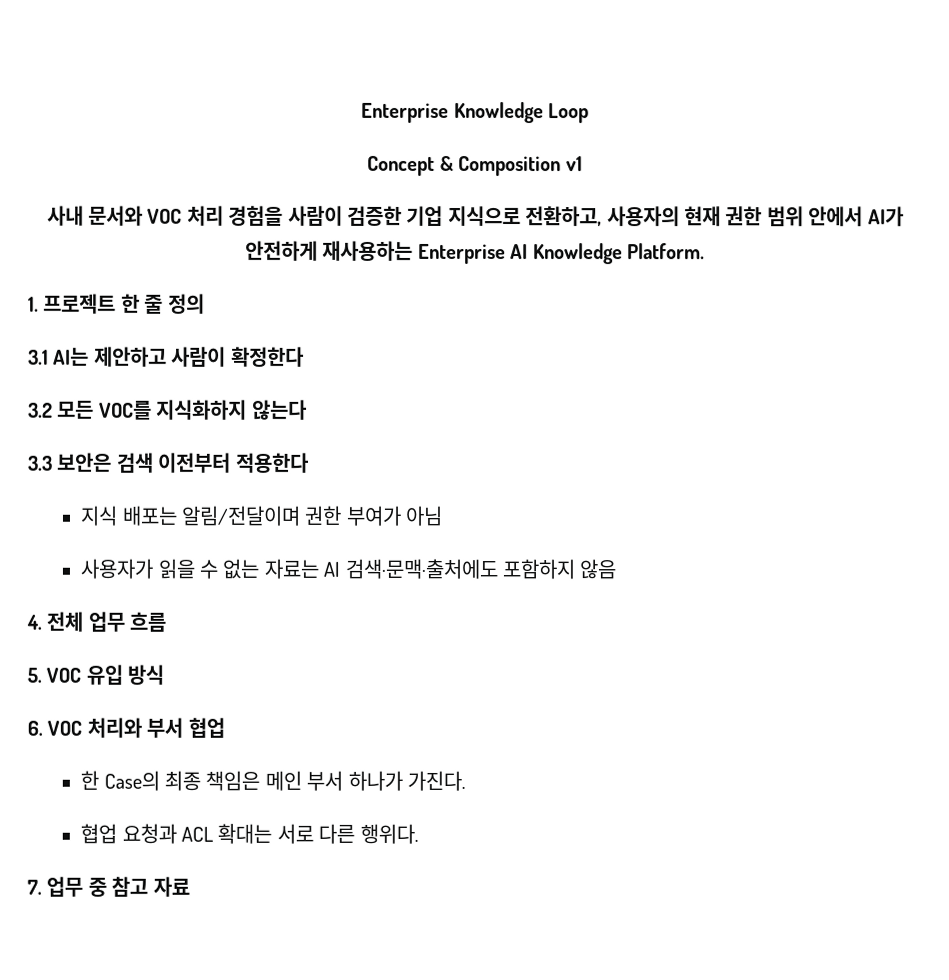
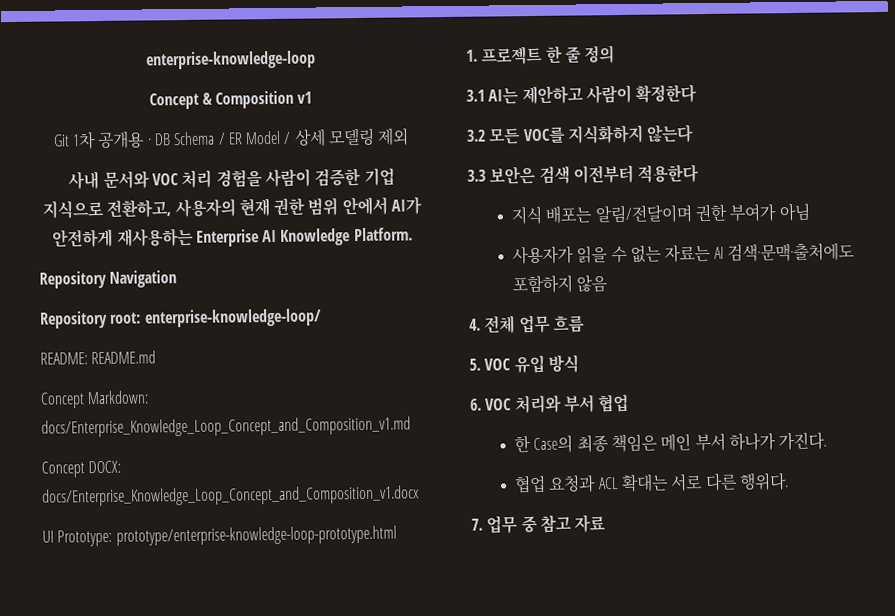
[361,101,589,124] Enterprise Knowledge Loop -> [145,50,316,70] enterprise-knowledge-loop
(583, 164) none -> [52,127,410,150] // Git 1차 공개용 · DB Schema / ER Model / 상세 모델링 제외
(705, 251) none -> [39,270,178,289] [40,308,322,329] [40,350,157,365] [40,390,150,409] [41,416,411,438] [41,460,122,478] [42,485,420,507] [42,525,397,547] // Repository Navigation // Repository root: enterprise-knowledge-loop/ // README: README.md // Concept Markdown: docs/Enterprise_Knowledge_Loop_Concept_and_Composition_v1.md // Concept DOCX: docs/Enterprise_Knowledge_Loop_Concept_and_Composition_v1.docx // UI Prototype: prototype/enterprise-knowledge-loop-prototype.html

